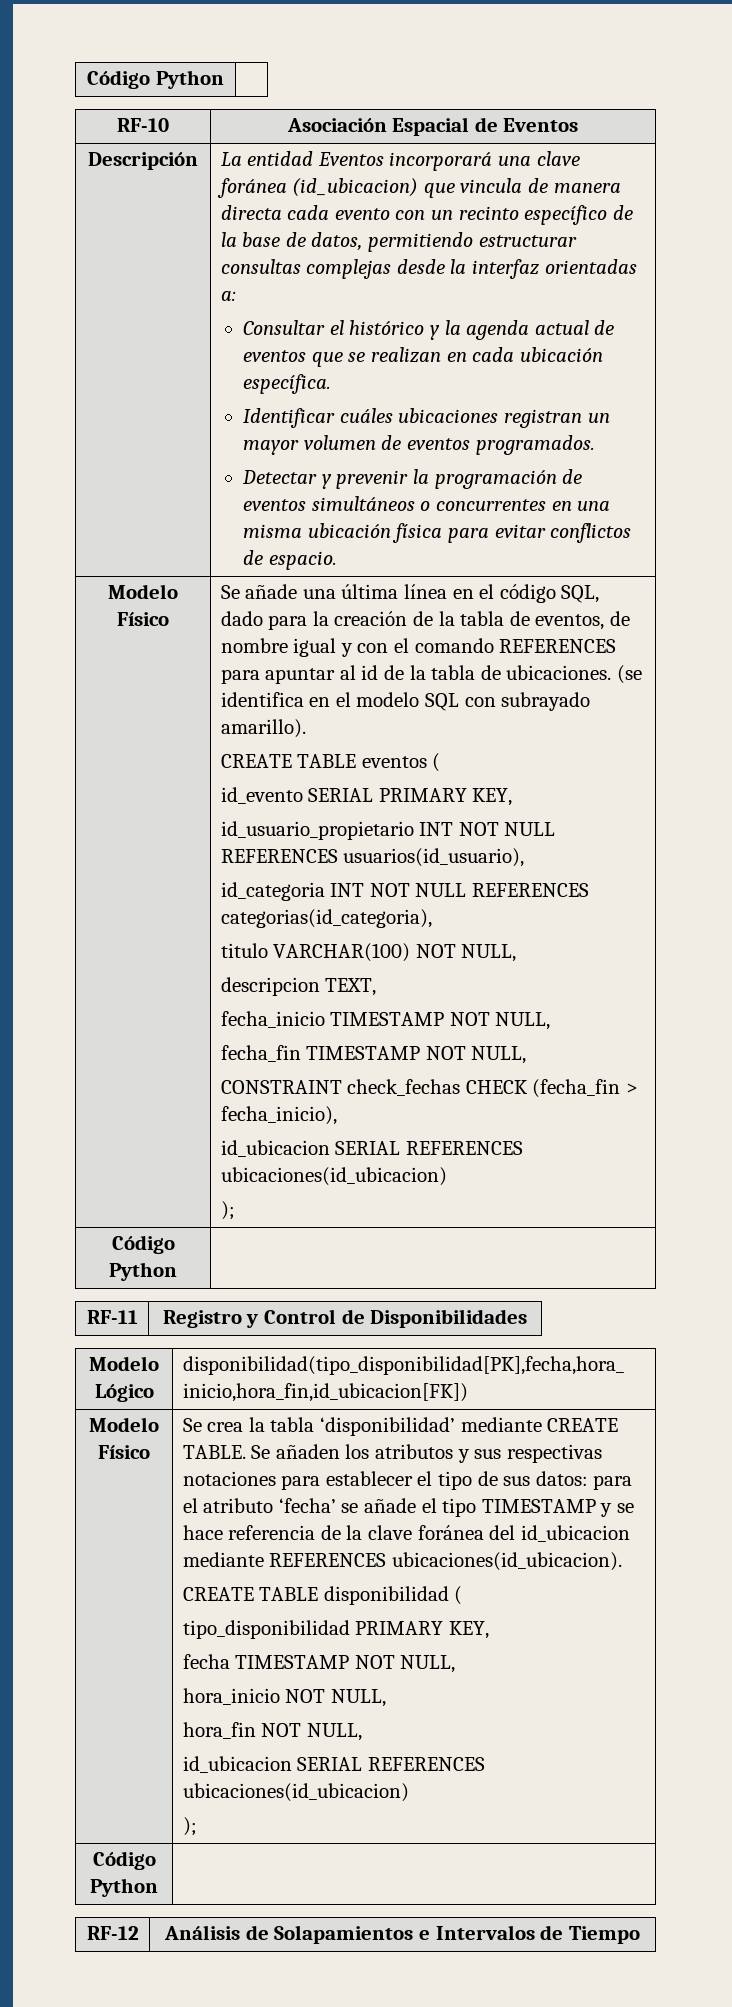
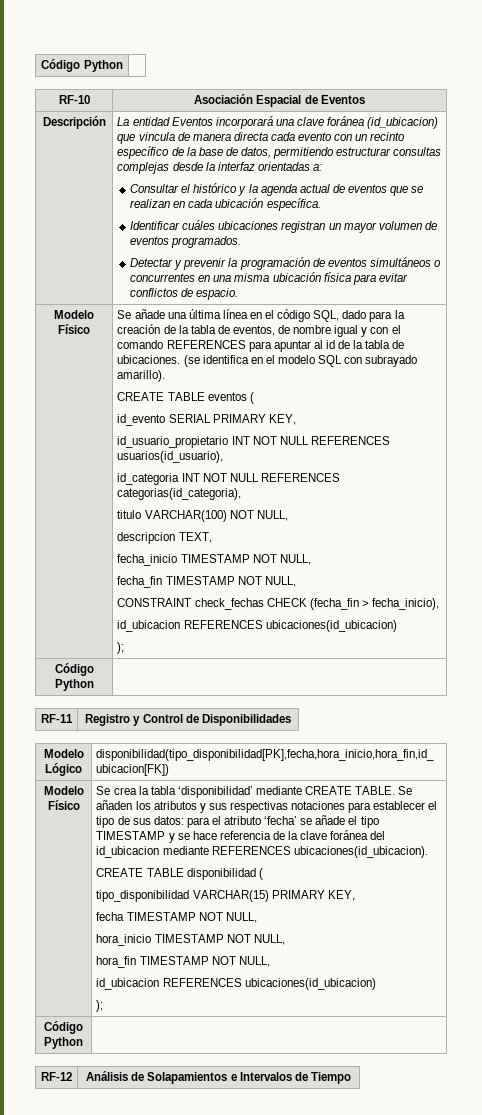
[335,1141,401,1155] SERIAL -> (181, 626) none
(350, 1629) none -> [192,890,269,902] VARCHAR(15)
(280, 1696) none -> [154,934,224,943] TIMESTAMP
(256, 1730) none -> [139,956,209,965] TIMESTAMP
[297,1757,363,1771] SERIAL -> (160, 984) none

